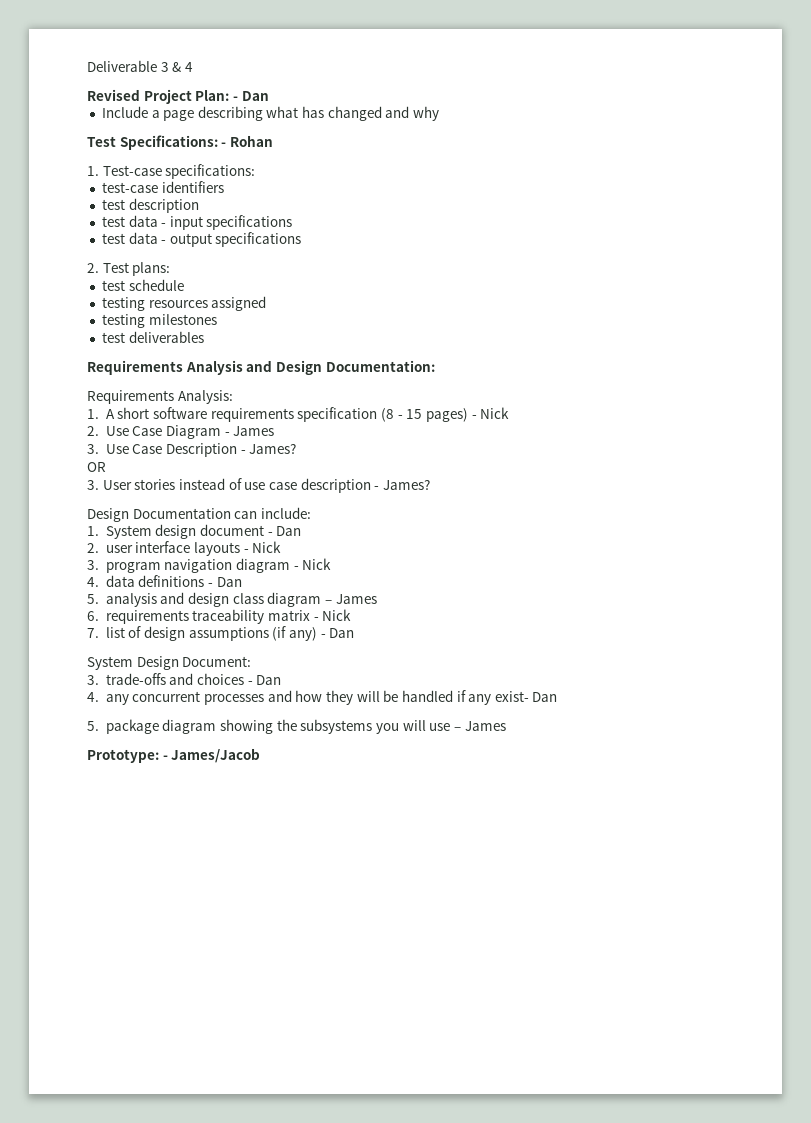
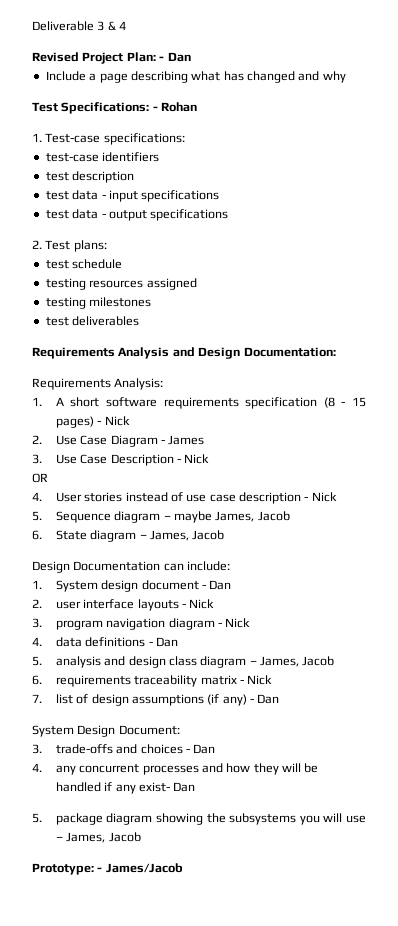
[249,443,297,454] James? -> [184,454,210,464] Nick
[87,480,99,490] 3. -> [32,492,42,501] 4.
[382,479,430,490] James? -> [311,492,337,502] [32,511,290,523] [32,530,225,542] Nick // 5. Sequence diagram – maybe James, Jacob // 6. State diagram – James, Jacob
[335,594,377,604] James -> [260,656,335,667] James, Jacob
[464,721,506,731] James -> [66,832,141,843] James, Jacob

